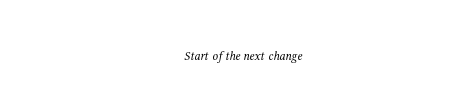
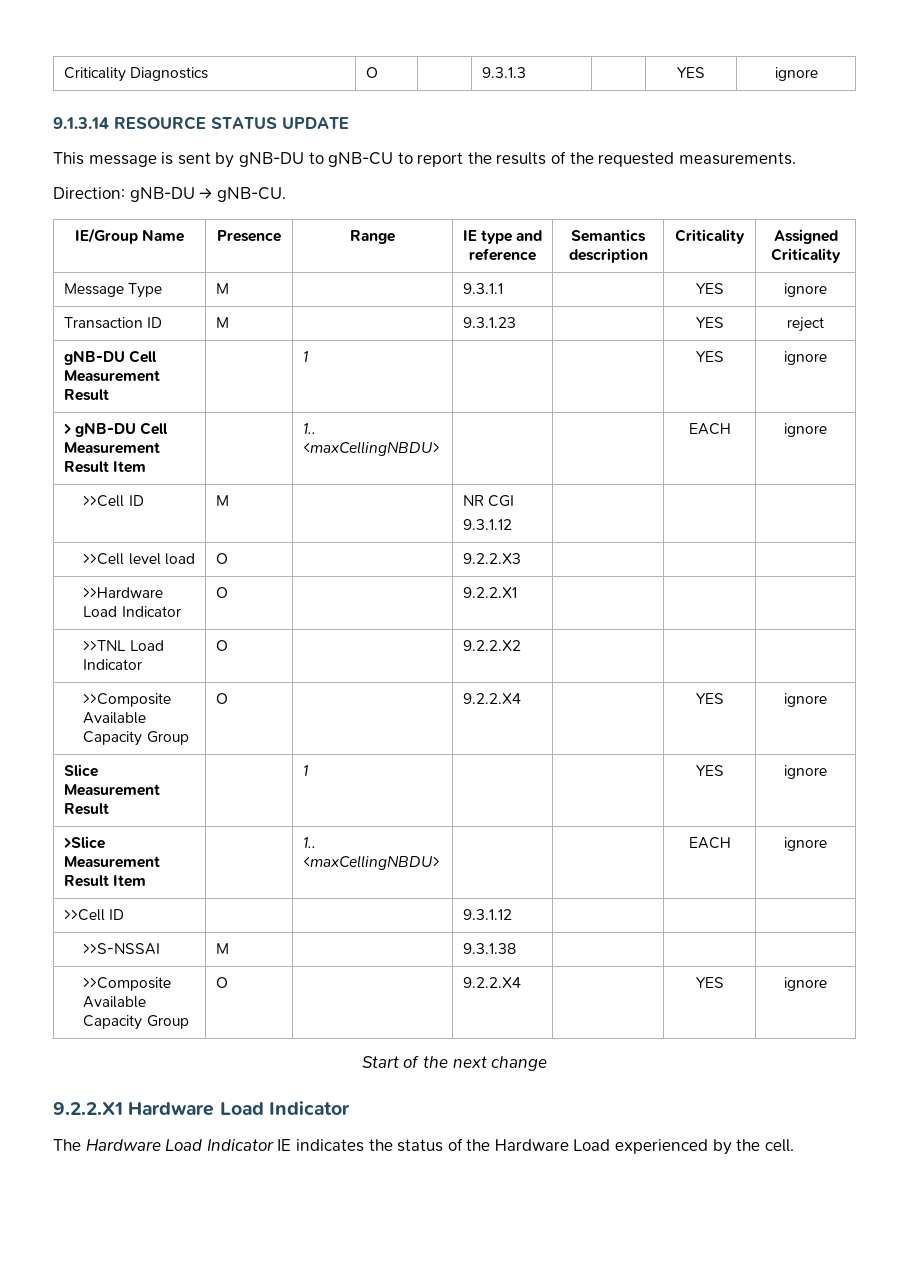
(184, 56) none -> [63,67,208,82] [365,67,378,78] [481,67,526,78] [677,67,705,78] [774,67,818,81] [53,116,349,130] [53,151,796,168] [53,187,286,202] [74,228,185,244] [217,230,281,242] [350,230,395,244] [462,230,543,244] [469,248,536,261] [571,229,646,242] [568,248,648,263] [675,229,745,244] [773,229,838,244] [771,248,841,263] [63,283,162,298] [215,283,229,294] [462,283,503,294] [695,283,724,294] [784,283,827,297] [63,317,162,329] [215,317,229,328] [462,317,516,328] [695,317,724,328] [787,317,824,332] [63,350,157,365] [63,370,160,382] [63,389,109,401] [302,351,308,362] [695,351,724,362] [784,351,827,365] [63,422,169,437] [63,442,160,454] [63,461,146,473] [302,423,316,434] [302,441,439,456] [688,423,731,435] [784,423,827,437] [83,495,144,507] [215,495,229,506] [462,495,514,507] [462,519,512,530] [83,553,195,565] [215,553,228,564] [462,553,521,564] [83,587,164,598] [83,606,181,617] [215,587,228,598] [462,587,517,598] [83,640,164,651] [83,659,143,670] [215,640,228,651] [462,640,521,651] [83,693,172,707] [83,712,147,724] [83,731,189,746] [215,693,228,704] [462,693,521,704] [695,693,724,704] [784,693,827,707] [63,764,98,777] [63,784,160,796] [63,803,109,815] [302,765,308,776] [695,765,724,776] [784,765,827,779] [63,836,105,849] [63,856,160,868] [63,875,146,887] [302,837,316,848] [302,855,439,870] [688,837,731,849] [784,837,827,851] [63,909,124,921] [462,909,512,920] [83,943,161,955] [215,943,229,954] [462,943,516,954] [83,977,172,991] [83,996,147,1008] [83,1015,189,1030] [215,977,228,988] [462,977,521,988] [695,977,724,988] [784,977,827,991] Criticality Diagnostics | O | | 9.3.1.3 | | YES | ignore // 9.1.3.14 RESOURCE STATUS UPDATE // This message is sent by gNB-DU to gNB-CU to report the results of the requested measurements. // Direction: gNB-DU → gNB-CU. // IE/Group Name | Presence | Range | IE type and reference | Semantics description | Criticality | Assigned Criticality // Message Type | M | | 9.3.1.1 | | YES | ignore // Transaction ID | M | | 9.3.1.23 | | YES | reject // gNB-DU Cell Measurement Result | | 1 | | | YES | ignore // > gNB-DU Cell Measurement Result Item | | 1.. <maxCellingNBDU> | | | EACH | ignore // >>Cell ID | M | | NR CGI // 9.3.1.12 | | | // >>Cell level load | O | | 9.2.2.X3 | | | // >>Hardware Load Indicator | O | | 9.2.2.X1 | | | // >>TNL Load Indicator | O | | 9.2.2.X2 | | | // >>Composite Available Capacity Group | O | | 9.2.2.X4 | | YES | ignore // Slice Measurement Result | | 1 | | | YES | ignore // >Slice Measurement Result Item | | 1.. <maxCellingNBDU> | | | EACH | ignore // >>Cell ID | | | 9.3.1.12 | | | // >>S-NSSAI | M | | 9.3.1.38 | | | // >>Composite Available Capacity Group | O | | 9.2.2.X4 | | YES | ignore //
(303, 57) none -> [53,1101,350,1116] [53,1138,794,1155] // 9.2.2.X1 Hardware Load Indicator // The Hardware Load Indicator IE indicates the status of the Hardware Load experienced by the cell.

